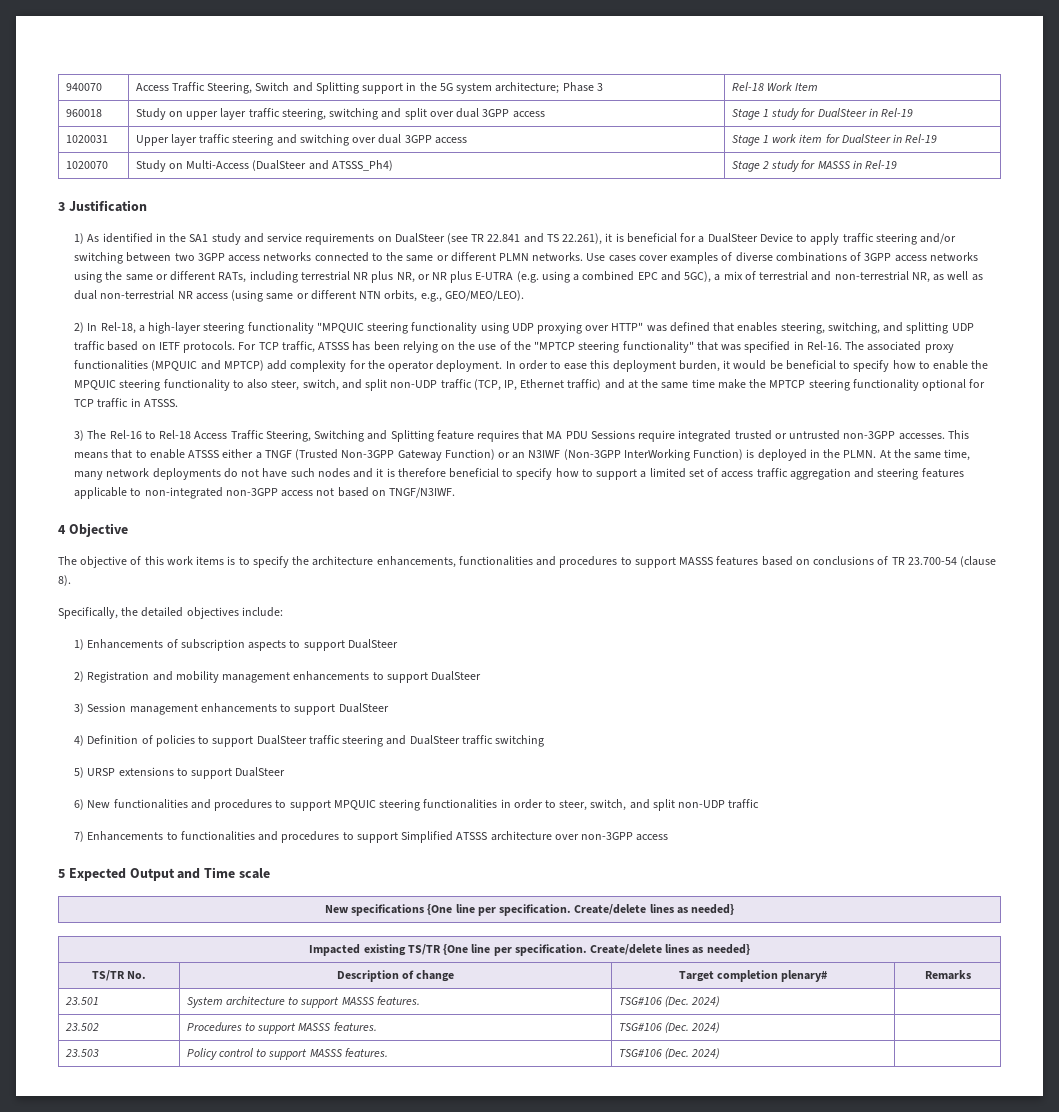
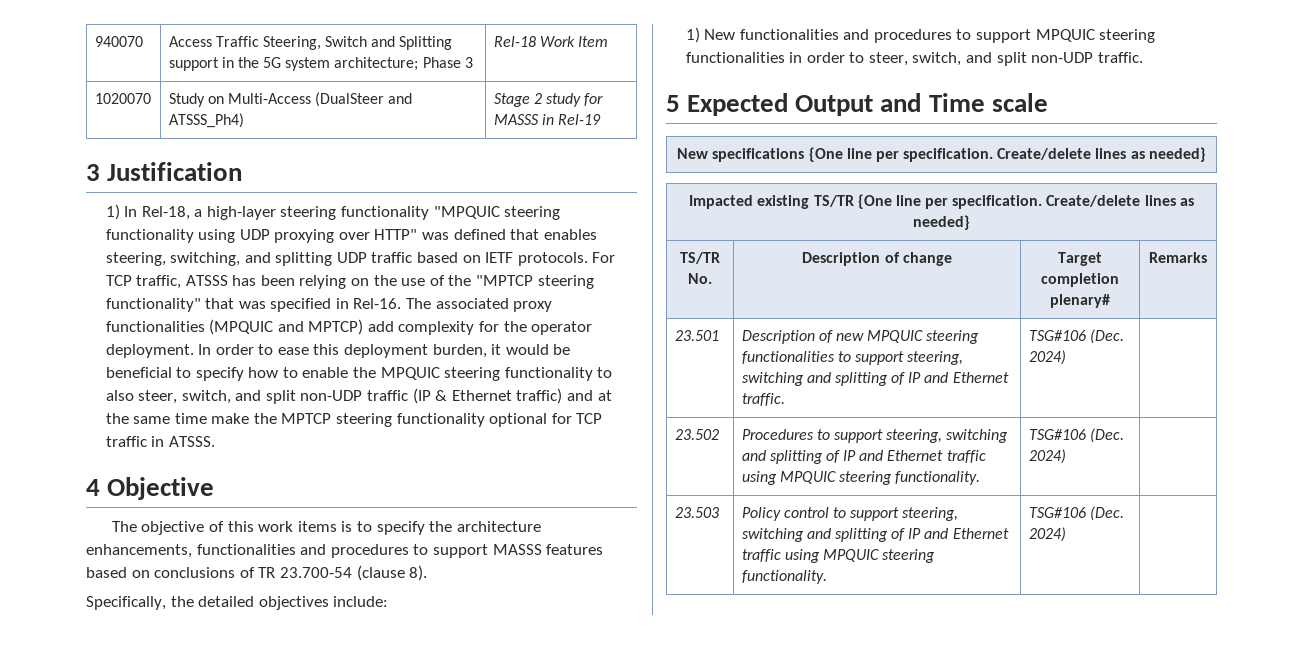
[65,109,102,117] [135,108,545,120] [731,108,914,120] [65,135,108,143] [135,134,467,146] [731,134,938,146] // 960018 | Study on upper layer traffic steering, switching and split over dual 3GPP access | Stage 1 study for DualSteer in Rel-19 // 1020031 | Upper layer traffic steering and switching over dual 3GPP access | Stage 1 work item for DualSteer in Rel-19 -> (608, 41) none
[87,233,957,245] [74,252,978,264] [74,271,983,283] [74,290,524,302] [74,322,85,333] As identified in the SA1 study and service requirements on DualSteer (see TR 22.841 and TS 22.261), it is beneficial for a DualSteer Device to apply traffic steering and/or switching between two 3GPP access networks connected to the same or different PLMN networks. Use cases cover examples of diverse combinations of 3GPP access networks using the same or different RATs, including terrestrial NR plus NR, or NR plus E-UTRA (e.g. using a combined EPC and 5GC), a mix of terrestrial and non-terrestrial NR, as well as dual non-terrestrial NR access (using same or different NTN orbits, e.g., GEO/MEO/LEO). // 2) -> (120, 212) none
[473,379,517,391] (TCP, IP, -> [412,388,448,404] (IP &
[74,430,969,442] [74,449,971,461] [74,468,964,480] [74,487,456,499] // 3) The Rel-16 to Rel-18 Access Traffic Steering, Switching and Splitting feature requires that MA PDU Sessions require integrated trusted or untrusted non-3GPP accesses. This means that to enable ATSSS either a TNGF (Trusted Non-3GPP Gateway Function) or an N3IWF (Non-3GPP InterWorking Function) is deployed in the PLMN. At the same time, many network deployments do not have such nodes and it is therefore beneficial to specify how to support a limited set of access traffic aggregation and steering features applicable to non-integrated non-3GPP access not based on TNGF/N3IWF. -> (215, 441) none
[87,639,398,651] [74,671,482,683] [74,703,389,715] [74,735,544,747] [74,767,286,779] [74,799,85,810] Enhancements of subscription aspects to support DualSteer // 2) Registration and mobility management enhancements to support DualSteer // 3) Session management enhancements to support DualSteer // 4) Definition of policies to support DualSteer traffic steering and DualSteer traffic switching // 5) URSP extensions to support DualSteer // 6) -> (700, 35) none
[728,799,760,809] [74,831,669,843] traffic // 7) Enhancements to functionalities and procedures to support Simplified ATSSS architecture over non-3GPP access -> [1097,52,1143,63] traffic.
[186,996,420,1008] System architecture to support MASSS features. -> [741,330,980,344] [741,351,964,365] [741,372,1009,386] [741,393,785,406] Description of new MPQUIC steering functionalities to support steering, switching and splitting of IP and Ethernet traffic.
[298,1022,377,1031] MASSS features. -> [886,429,1009,443] [741,450,986,464] [741,471,981,485] steering, switching and splitting of IP and Ethernet traffic using MPQUIC steering functionality.
[309,1048,388,1057] MASSS features. -> [902,507,959,521] [741,528,1009,542] [741,549,936,563] [741,570,827,584] steering, switching and splitting of IP and Ethernet traffic using MPQUIC steering functionality.

